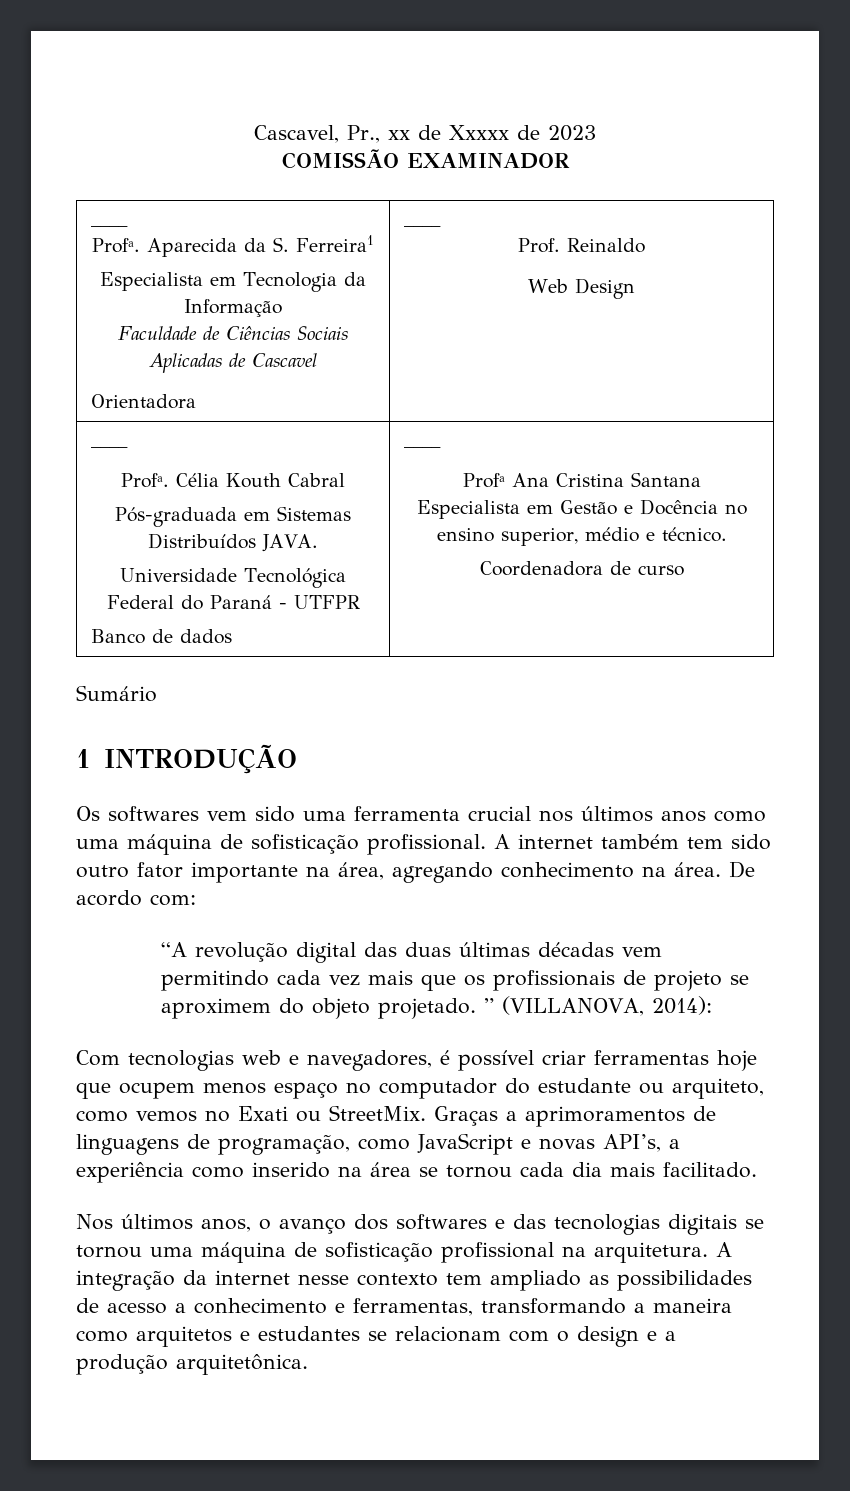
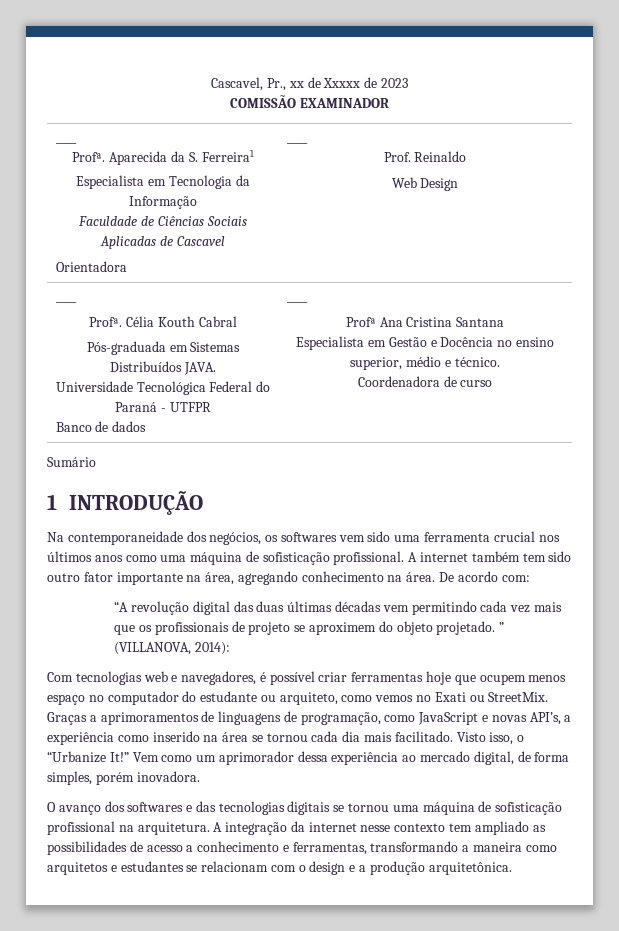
[76,806,100,821] Os -> [47,531,279,545] Na contemporaneidade dos negócios, os
[76,1214,271,1232] // Nos últimos anos, o -> [456,732,525,745] [47,751,570,765] [47,771,200,785] [47,802,56,812] Visto isso, o “Urbanize It!” Vem como um aprimorador dessa experiência ao mercado digital, de forma simples, porém inovadora. // O

